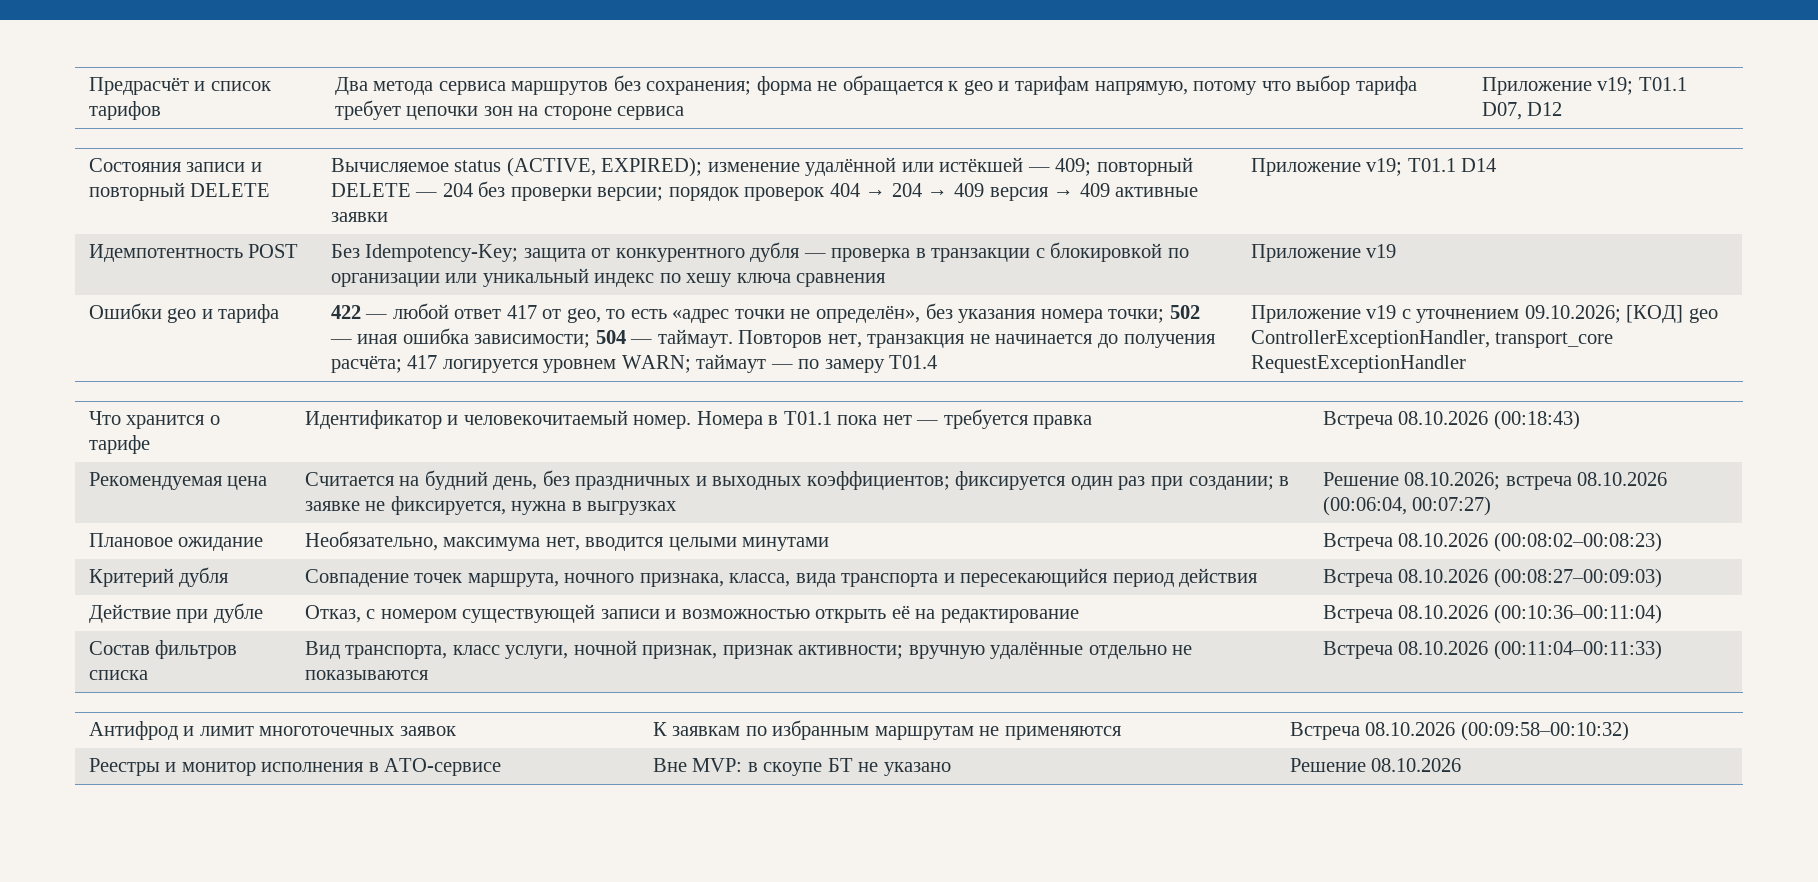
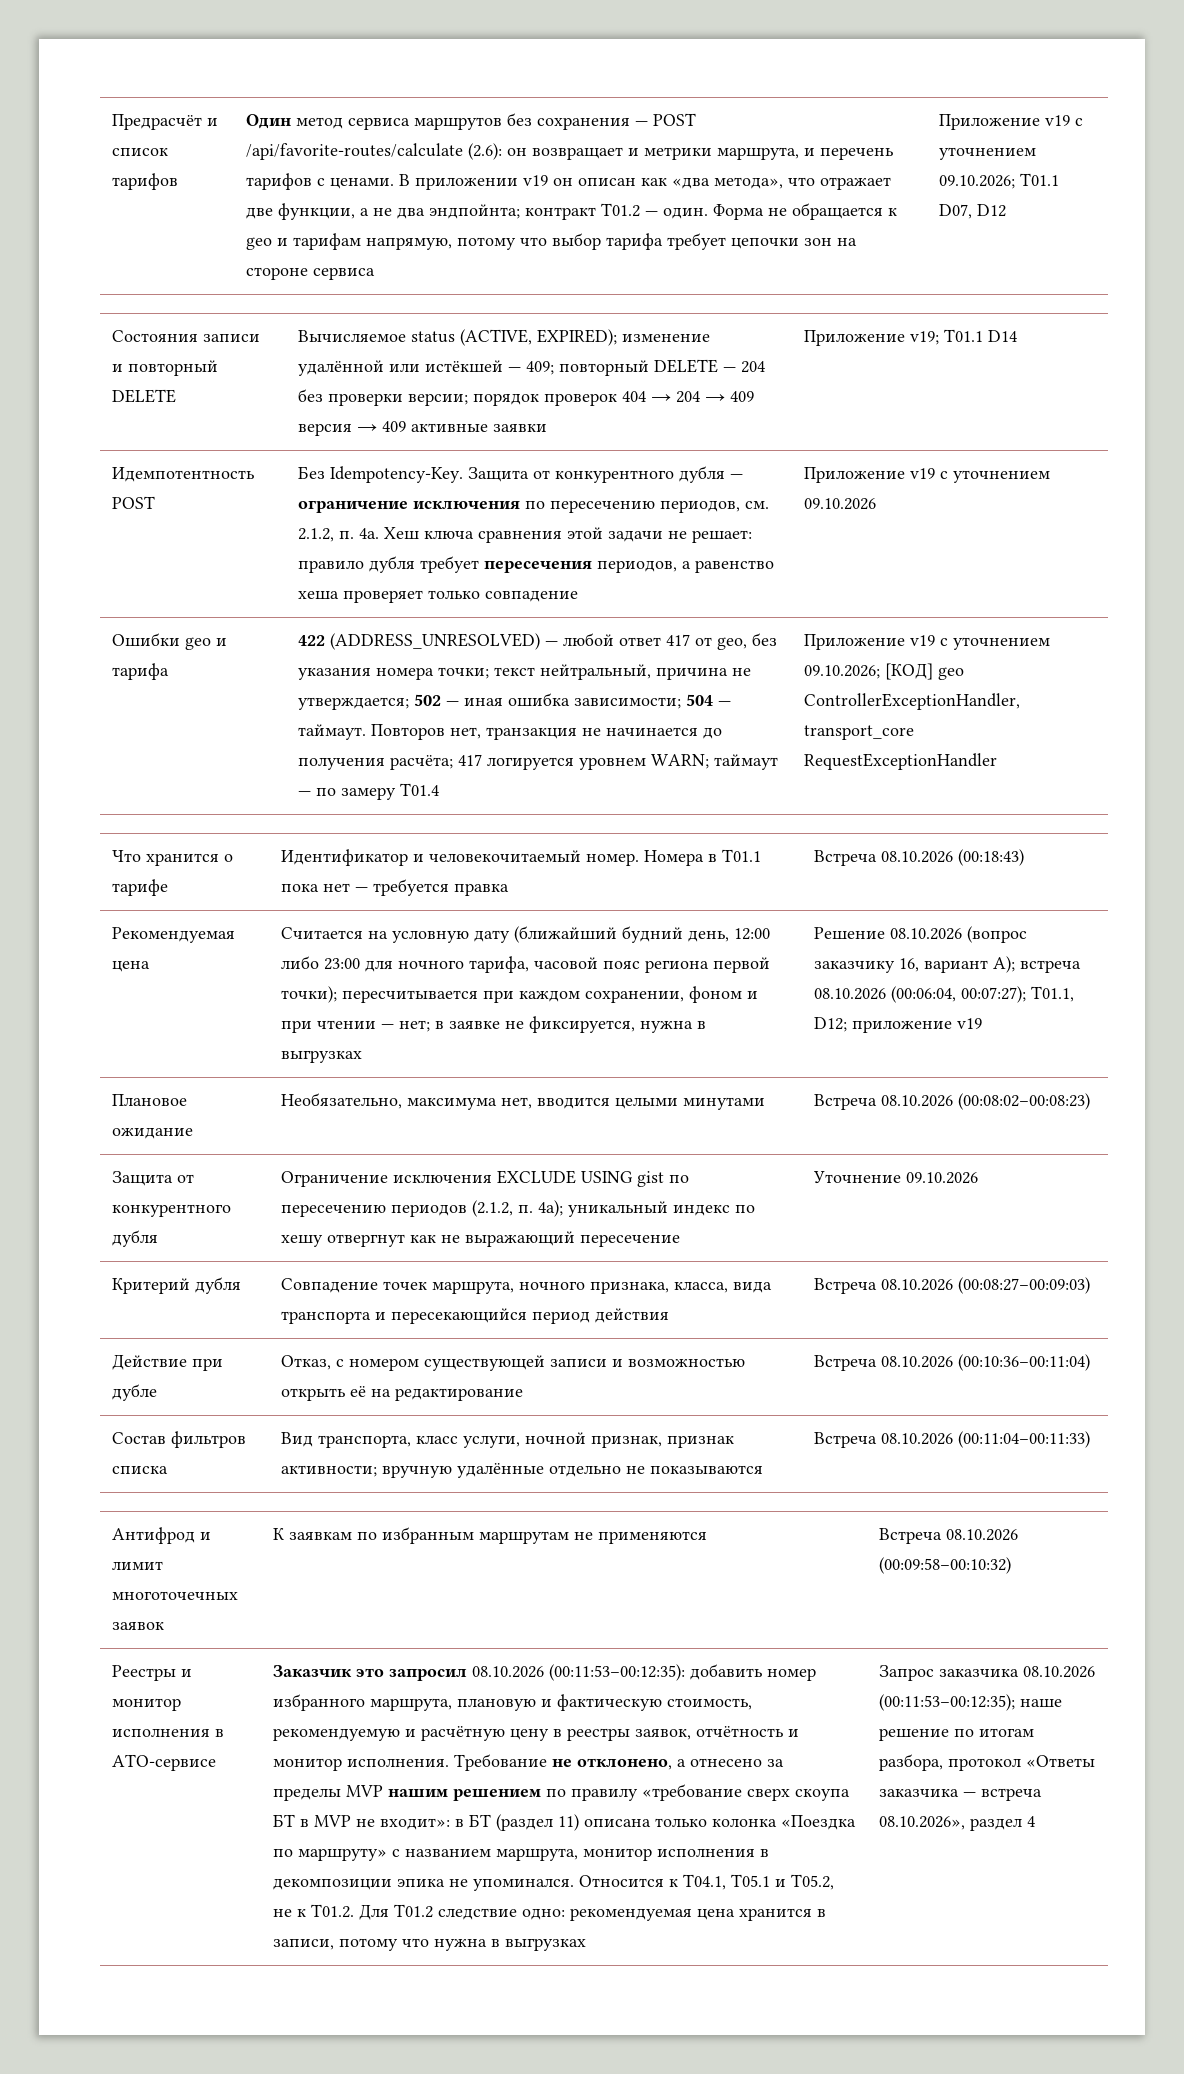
[334,77,434,95] Два метода -> [246,114,344,129] Один метод
[646,76,812,95] сохранения; форма -> [537,113,697,130] [246,143,894,160] [246,173,892,190] [246,203,765,220] сохранения — POST /api/favorite-routes/calculate (2.6): он возвращает и метрики маршрута, и перечень тарифов с ценами. В приложении v19 он описан как «два метода», что отражает две функции, а не два эндпойнта; контракт T01.2 — один. Форма
[1597,77,1634,95] v19; -> [1045,115,1084,126] [939,147,1037,160] [939,175,1016,189] v19 с уточнением 09.10.2026;
[365,244,586,262] Idempotency-Key; защита -> [330,466,530,483] Idempotency-Key. Защита
[831,242,1190,262] [330,268,887,287] [1250,244,1397,262] проверка в транзакции с блокировкой по организации или уникальный индекс по хешу ключа сравнения | Приложение v19 -> [298,500,770,513] [298,527,753,543] [298,556,775,573] [298,590,579,603] [804,467,1051,483] [804,498,877,510] ограничение исключения по пересечению периодов, см. 2.1.2, п. 4а. Хеш ключа сравнения этой задачи не решает: правило дубля требует пересечения периодов, а равенство хеша проверяет только совпадение | Приложение v19 с уточнением 09.10.2026
(361, 312) none -> [330,633,541,650] (ADDRESS_UNRESOLVED)
[606,303,1165,323] то есть «адрес точки не определён», без указания номера точки; -> [752,633,778,646] [298,664,752,680] [298,697,410,710] без указания номера точки; текст нейтральный, причина не утверждается;
[424,470,1274,490] будний день, без праздничных и выходных коэффициентов; фиксируется один раз при создании; -> [392,926,771,943] [281,956,771,973] [281,986,759,1003] [281,1020,431,1033] условную дату (ближайший будний день, 12:00 либо 23:00 для ночного тарифа, часовой пояс региона первой точки); пересчитывается при каждом сохранении, фоном и при чтении — нет;
[1404,472,1668,490] [1322,496,1492,516] 08.10.2026; встреча 08.10.2026 (00:06:04, 00:07:27) -> [890,926,1028,943] [814,956,1082,973] [814,986,1075,1003] [814,1017,983,1033] 08.10.2026 (вопрос заказчику 16, вариант A); встреча 08.10.2026 (00:06:04, 00:07:27); T01.1, D12; приложение v19
(1662, 542) none -> [112,1171,195,1186] [112,1204,232,1217] [112,1230,159,1247] [281,1170,690,1187] [281,1200,756,1217] [281,1231,681,1247] [813,1171,979,1184] // Защита от конкурентного дубля | Ограничение исключения EXCLUDE USING gist по пересечению периодов (2.1.2, п. 4а); уникальный индекс по хешу отвергнут как не выражающий пересечение | Уточнение 09.10.2026
[652,758,951,776] [1289,758,1462,772] Вне MVP: в скоупе БТ не указано | Решение 08.10.2026 -> [273,1664,817,1681] [273,1694,753,1711] [273,1726,800,1741] [273,1754,785,1771] [273,1784,851,1801] [273,1814,857,1831] [273,1848,770,1861] [273,1874,835,1891] [273,1904,827,1921] [273,1938,587,1951] [879,1665,1096,1681] [879,1694,1063,1711] [879,1728,1035,1741] [879,1754,1096,1771] [879,1788,1043,1801] [879,1816,1036,1831] Заказчик это запросил 08.10.2026 (00:11:53–00:12:35): добавить номер избранного маршрута, плановую и фактическую стоимость, рекомендуемую и расчётную цену в реестры заявок, отчётность и монитор исполнения. Требование не отклонено, а отнесено за пределы MVP нашим решением по правилу «требование сверх скоупа БТ в MVP не входит»: в БТ (раздел 11) описана только колонка «Поездка по маршруту» с названием маршрута, монитор исполнения в декомпозиции эпика не упоминался. Относится к T04.1, T05.1 и T05.2, не к T01.2. Для T01.2 следствие одно: рекомендуемая цена хранится в записи, потому что нужна в выгрузках | Запрос заказчика 08.10.2026 (00:11:53–00:12:35); наше решение по итогам разбора, протокол «Ответы заказчика — встреча 08.10.2026», раздел 4

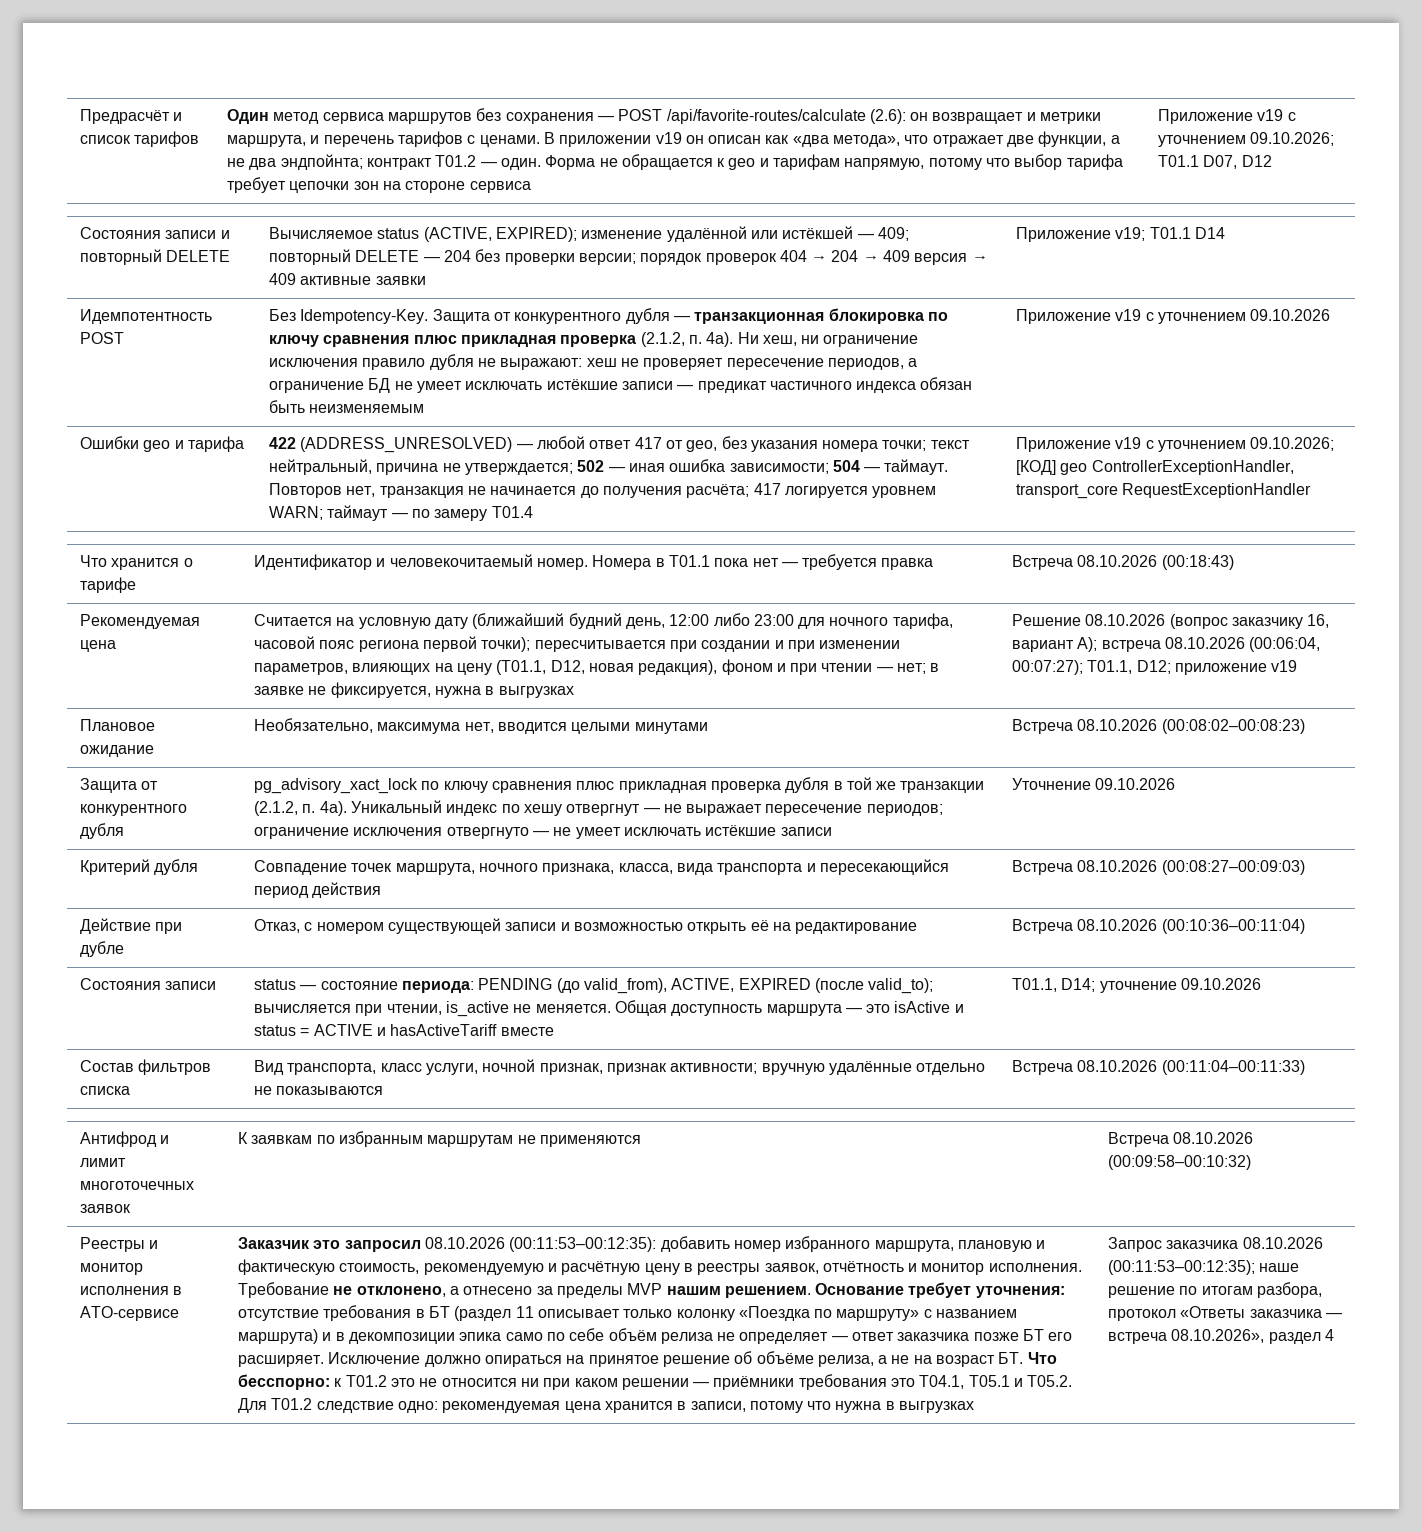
[298,500,770,513] [298,527,753,543] [298,556,775,573] [298,590,579,603] ограничение исключения по пересечению периодов, см. 2.1.2, п. 4а. Хеш ключа сравнения этой задачи не решает: правило дубля требует пересечения периодов, а равенство хеша проверяет только совпадение -> [694,308,948,324] [268,332,919,347] [268,354,918,370] [268,377,973,393] [268,400,425,413] транзакционная блокировка по ключу сравнения плюс прикладная проверка (2.1.2, п. 4а). Ни хеш, ни ограничение исключения правило дубля не выражают: хеш не проверяет пересечение периодов, а ограничение БД не умеет исключать истёкшие записи — предикат частичного индекса обязан быть неизменяемым
[519,990,685,1003] каждом сохранении, -> [701,640,901,652] [253,660,718,675] создании и при изменении параметров, влияющих на цену (T01.1, D12, новая редакция),
[281,1170,690,1187] [281,1200,756,1217] [281,1231,681,1247] Ограничение исключения EXCLUDE USING gist по пересечению периодов (2.1.2, п. 4а); уникальный индекс по хешу отвергнут как не выражающий пересечение -> [253,777,985,794] [253,800,943,816] [253,825,832,839] pg_advisory_xact_lock по ключу сравнения плюс прикладная проверка дубля в той же транзакции (2.1.2, п. 4а). Уникальный индекс по хешу отвергнут — не выражает пересечение периодов; ограничение исключения отвергнуто — не умеет исключать истёкшие записи
(1091, 1362) none -> [79,978,217,990] [253,978,934,994] [253,1000,964,1017] [253,1024,554,1036] [1011,978,1261,993] // Состояния записи | status — состояние периода: PENDING (до valid_from), ACTIVE, EXPIRED (после valid_to); вычисляется при чтении, is_active не меняется. Общая доступность маршрута — это isActive и status = ACTIVE и hasActiveTariff вместе | T01.1, D14; уточнение 09.10.2026
[453,1784,851,1801] [273,1814,778,1831] решением по правилу «требование сверх скоупа БТ в MVP не входит»: в БТ (раздел 11) описана только колонка -> [724,1282,1065,1298] [237,1305,735,1321] решением. Основание требует уточнения: отсутствие требования в БТ (раздел 11 описывает только колонку
[496,1848,770,1861] [273,1874,835,1891] [273,1904,355,1918] маршрута, монитор исполнения в декомпозиции эпика не упоминался. Относится к T04.1, T05.1 и T05.2, не к T01.2. -> [237,1328,1073,1344] [237,1351,1057,1367] [237,1374,1073,1390] маршрута) и в декомпозиции эпика само по себе объём релиза не определяет — ответ заказчика позже БТ его расширяет. Исключение должно опираться на принятое решение об объёме релиза, а не на возраст БТ. Что бесспорно: к T01.2 это не относится ни при каком решении — приёмники требования это T04.1, T05.1 и T05.2.

